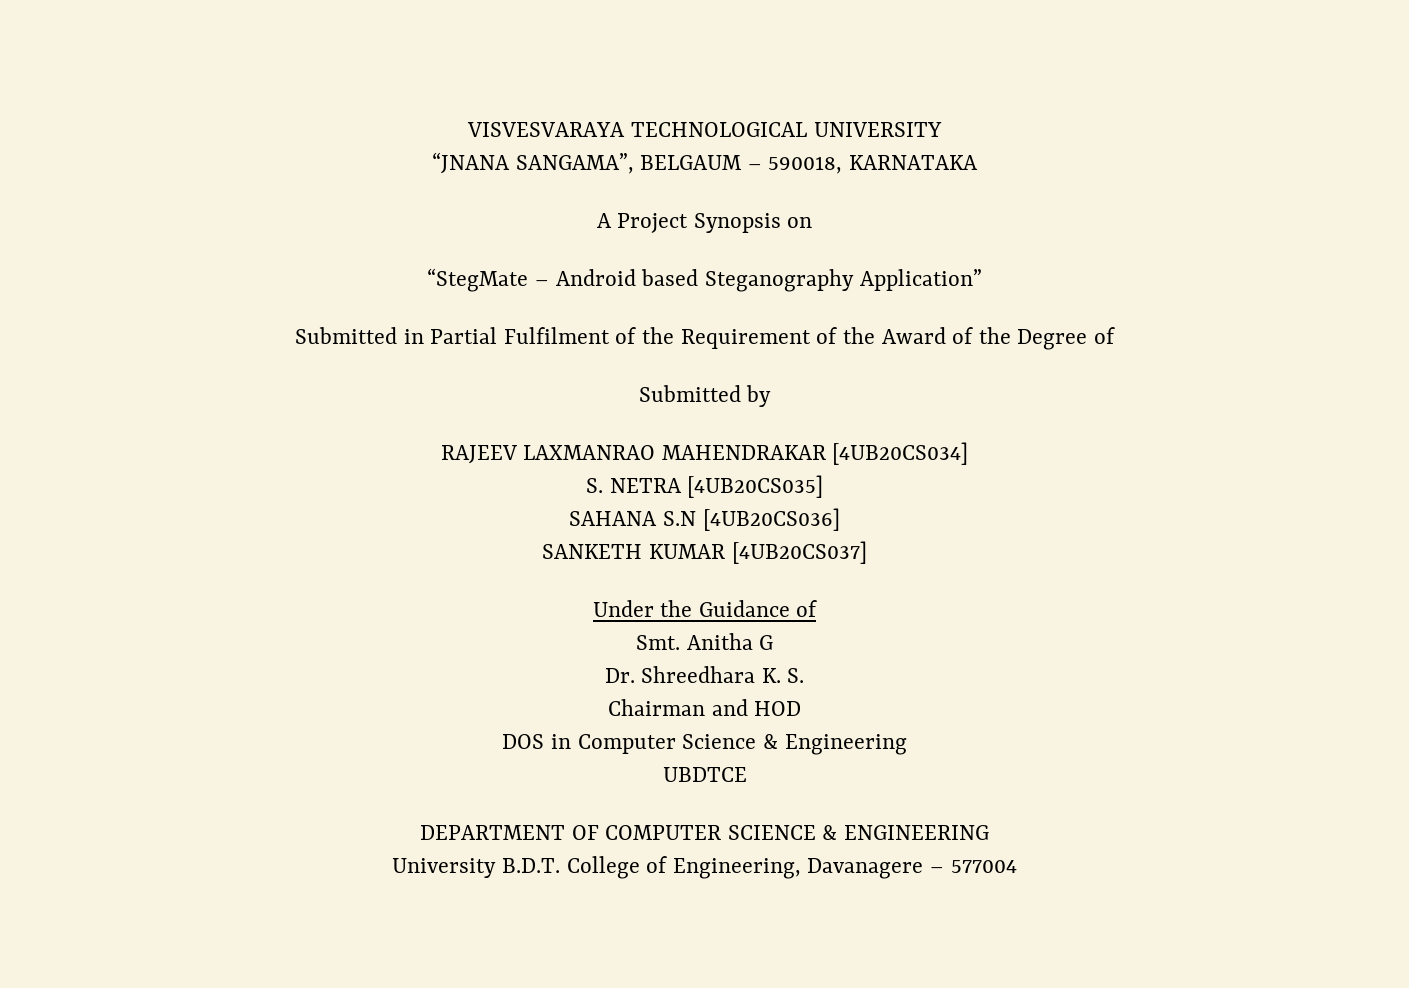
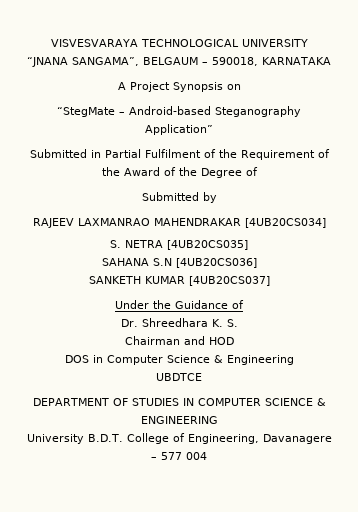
[555,269,699,286] Android based -> [129,106,211,115] Android-based
[635,633,774,650] // Smt. Anitha G -> (244, 304) none
(599, 832) none -> [131,398,194,406] STUDIES IN
[950,860,1017,873] 577004 -> [161,452,207,460] 577 004

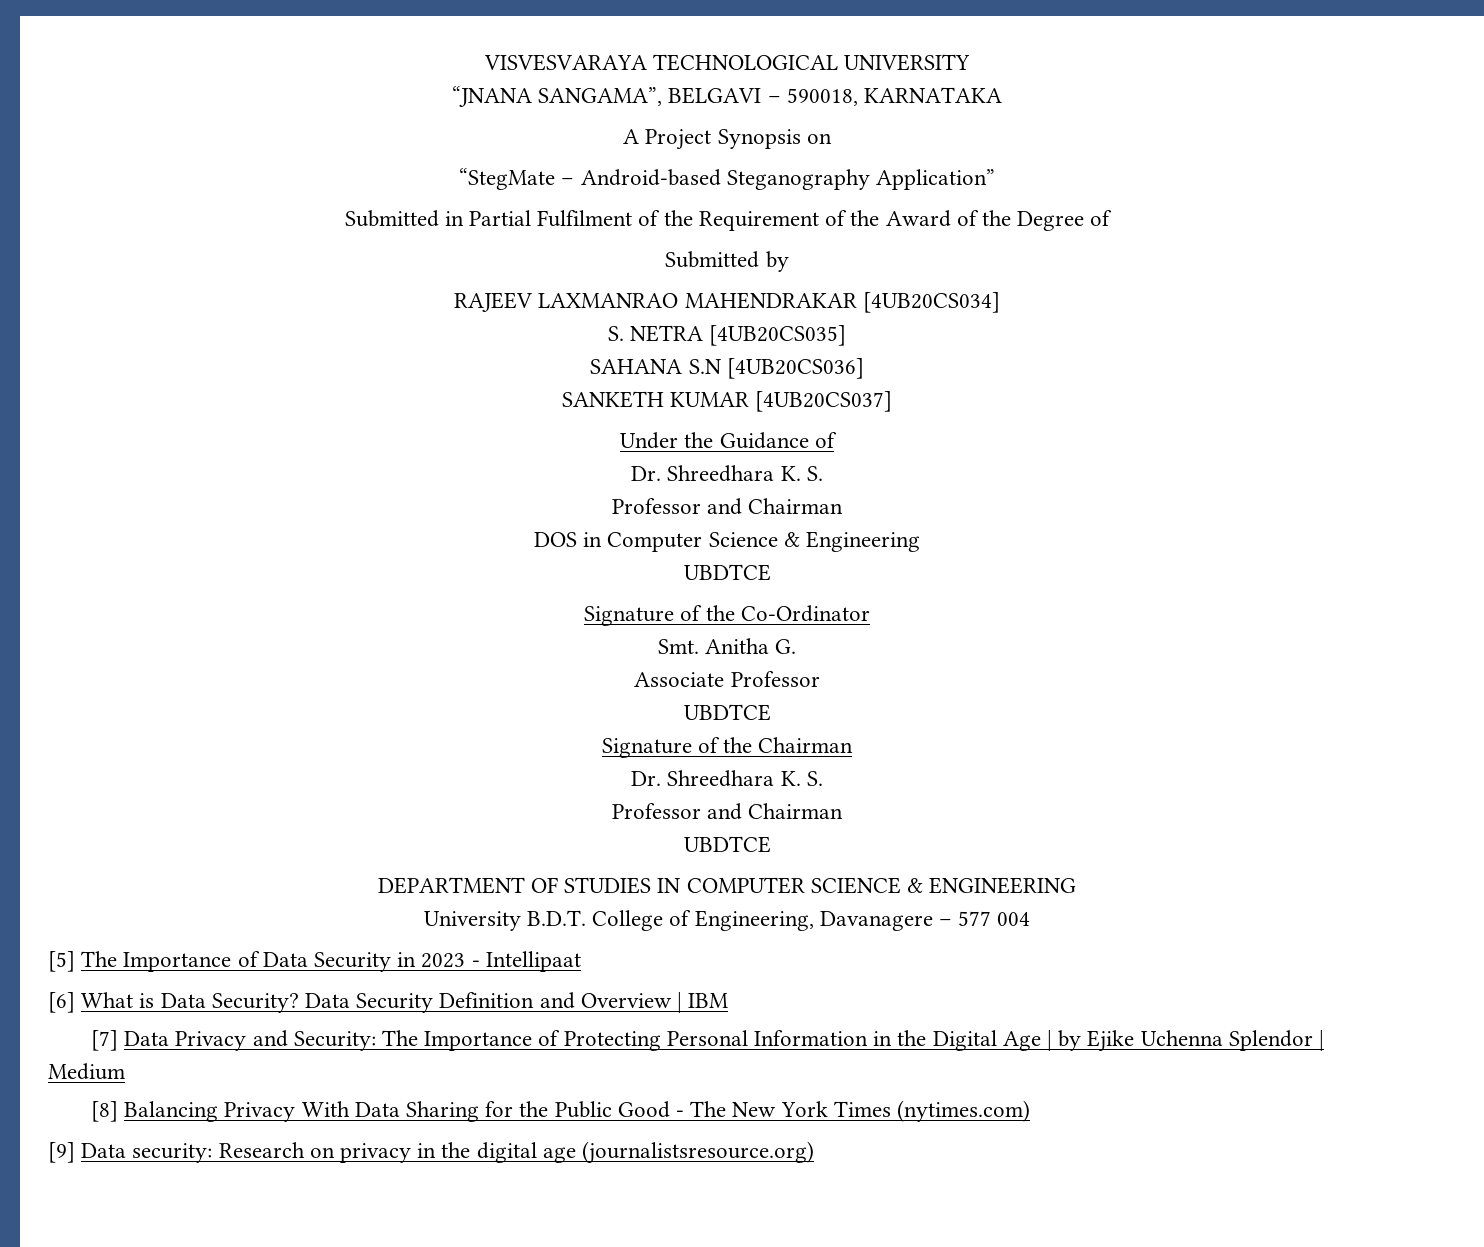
[142,57,198,65] BELGAUM -> [668,87,762,104] BELGAVI
[124,336,234,345] Chairman and HOD -> [611,498,844,515] Professor and Chairman
(202, 377) none -> [584,605,870,626] [657,638,797,654] [634,671,820,687] [683,704,771,721] [601,737,854,758] [631,770,823,787] [611,803,844,820] [683,836,771,853] // Signature of the Co-Ordinator // Smt. Anitha G. // Associate Professor // UBDTCE // Signature of the Chairman // Dr. Shreedhara K. S. // Professor and Chairman // UBDTCE
(207, 456) none -> [48,951,581,972] [48,992,729,1013] [90,1030,1325,1052] [48,1063,125,1080] [90,1100,1031,1122] [48,1141,815,1164] // [5] The Importance of Data Security in 2023 - Intellipaat // [6] What is Data Security? Data Security Definition and Overview | IBM // [7] Data Privacy and Security: The Importance of Protecting Personal Information in the Digital Age | by Ejike Uchenna Splendor | Medium // [8] Balancing Privacy With Data Sharing for the Public Good - The New York Times (nytimes.com) // [9] Data security: Research on privacy in the digital age (journalistsresource.org)

